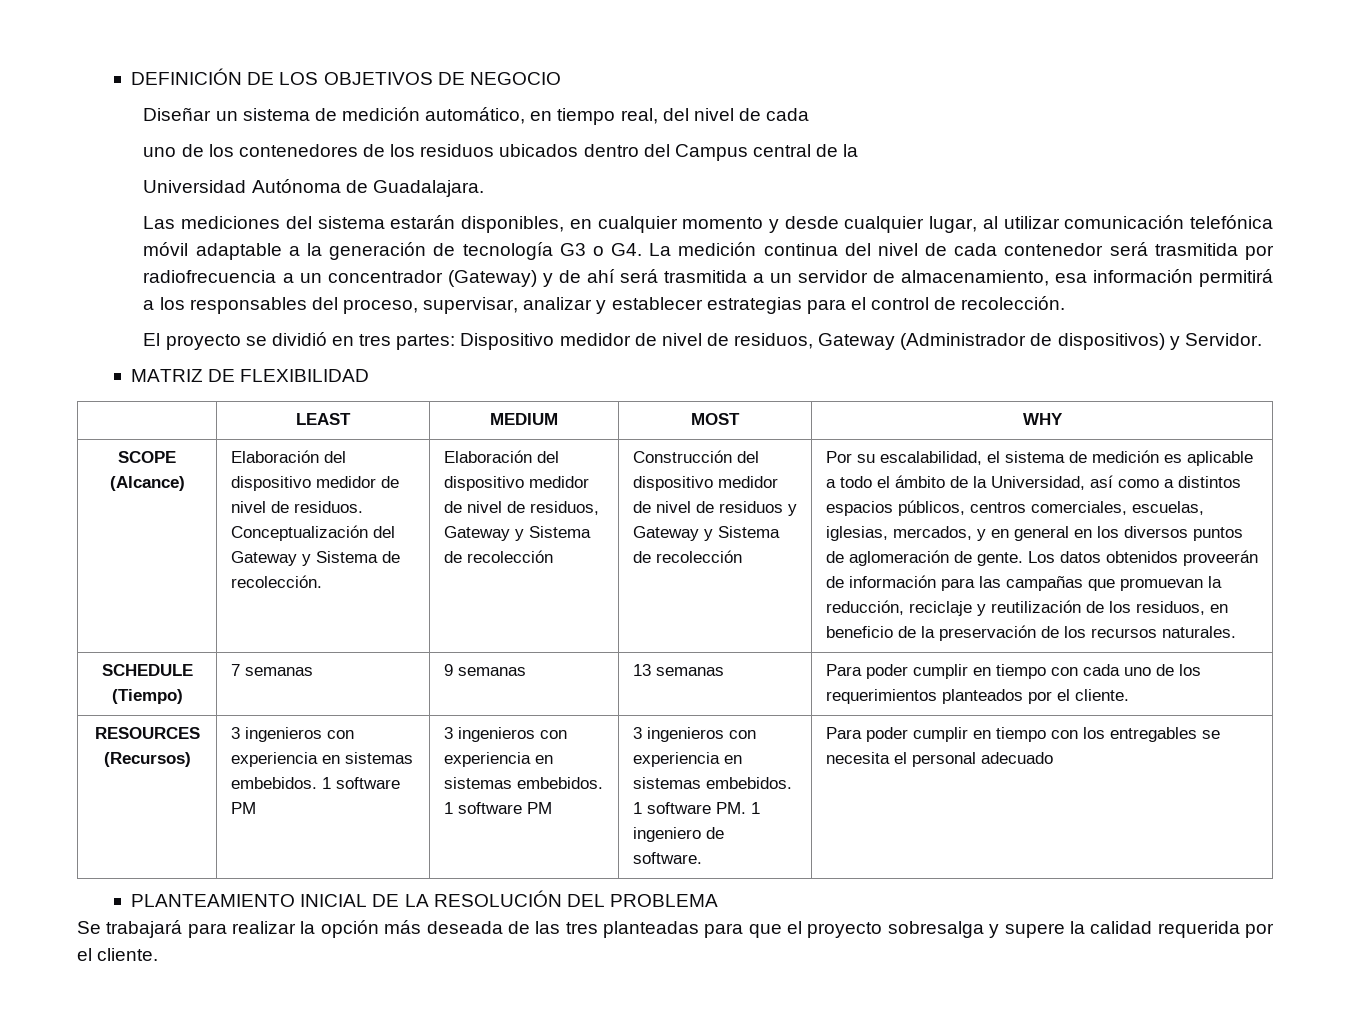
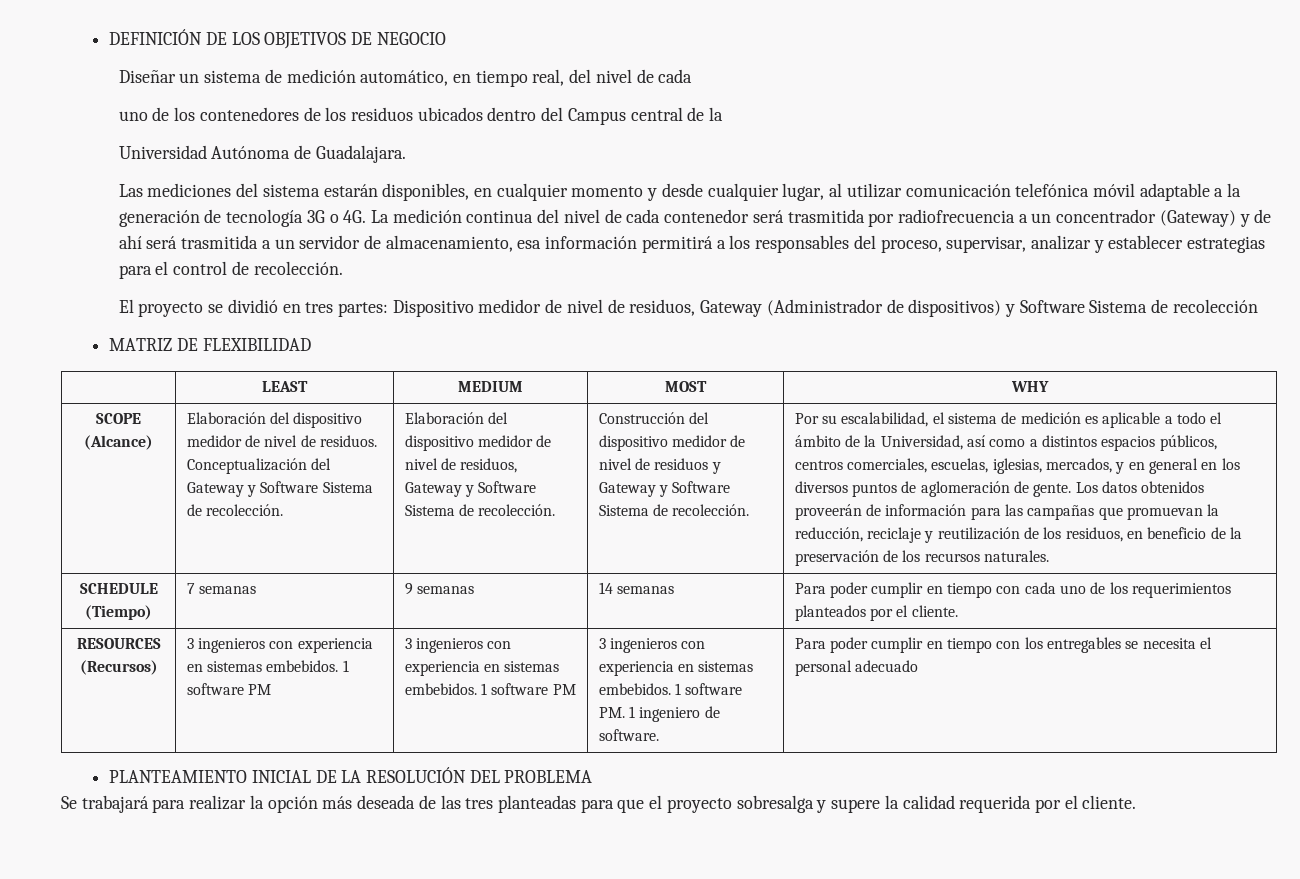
[559,243,643,256] G3 o G4. -> [306,210,367,223] 3G o 4G.
[1184,333,1262,346] Servidor. -> [1019,299,1258,313] Software Sistema de recolección
(311, 560) none -> [260,481,319,493] Software
[528,526,591,538] [443,550,553,563] Sistema de recolección -> [478,481,537,493] [404,504,556,516] Software Sistema de recolección.
[717,526,780,538] [632,550,742,563] Sistema de recolección -> [672,481,731,493] [598,504,750,516] Software Sistema de recolección.
[632,664,651,676] 13 -> [598,582,613,594] 14

